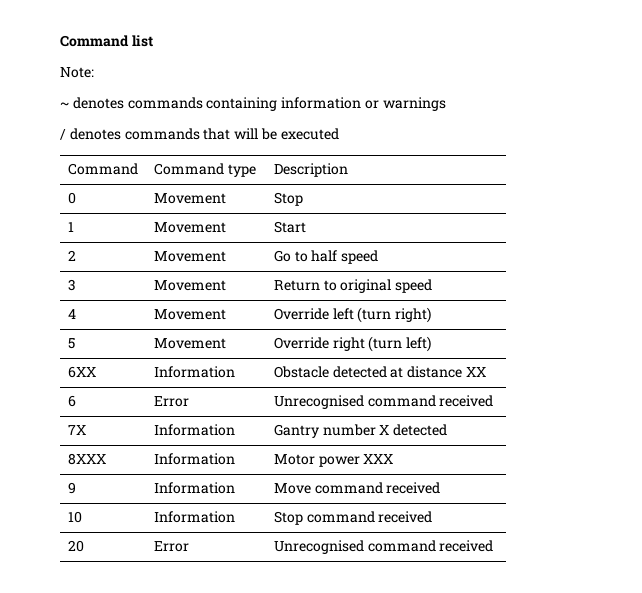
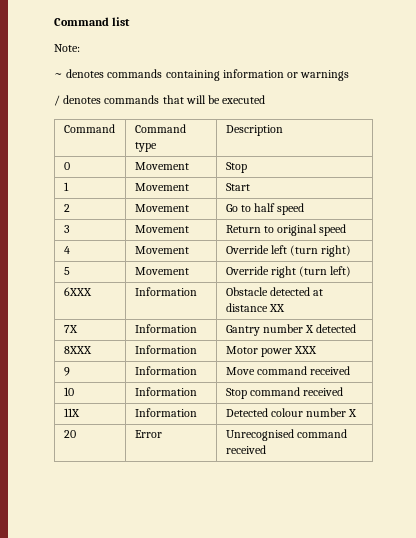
[67,366,96,378] 6XX -> [63,287,92,296] 6XXX
[67,395,76,407] [153,396,189,407] [273,395,494,409] // 6 | Error | Unrecognised command received -> (285, 308) none
(433, 517) none -> [63,408,80,417] [134,408,197,417] [225,408,358,417] // 11X | Information | Detected colour number X

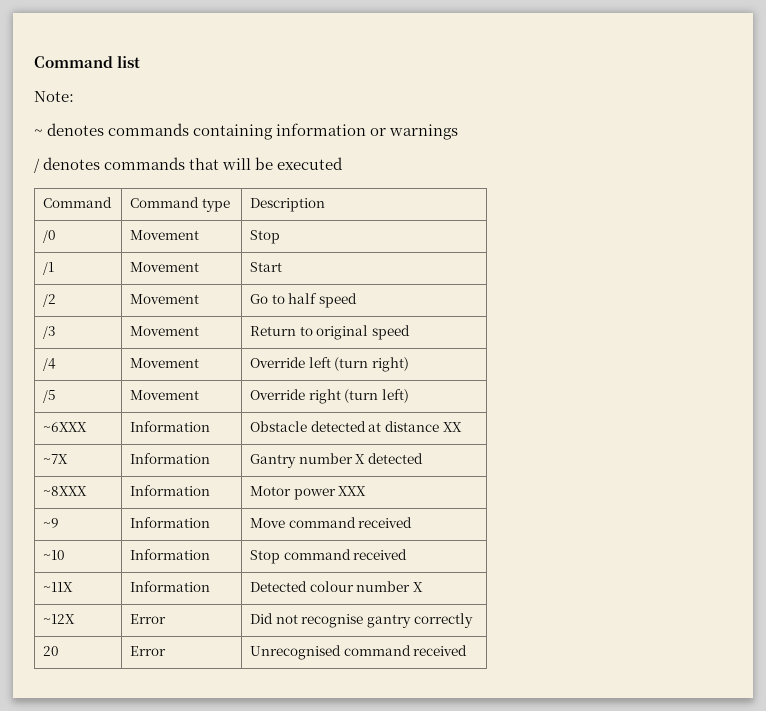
[63,162,70,170] 0 -> [43,230,57,243] /0
[63,182,69,191] 1 -> [43,262,55,275] /1
[63,204,70,212] 2 -> [43,294,57,307] /2
[63,225,70,233] 3 -> [43,326,57,339] /3
[63,246,70,254] 4 -> [43,358,57,371] /4
[63,267,70,275] 5 -> [43,390,57,403] /5
[63,287,92,296] 6XXX -> [43,422,88,432] ~6XXX
[63,325,78,333] 7X -> [43,454,69,464] ~7X
[63,346,92,354] 8XXX -> [43,486,88,496] ~8XXX
[63,367,70,376] 9 -> [43,518,60,528] ~9
[63,387,74,396] 10 -> [43,550,66,560] ~10
[63,408,80,417] 11X -> [43,582,74,592] ~11X
(358, 413) none -> [43,614,76,624] [130,614,167,624] [250,613,473,628] // ~12X | Error | Did not recognise gantry correctly

